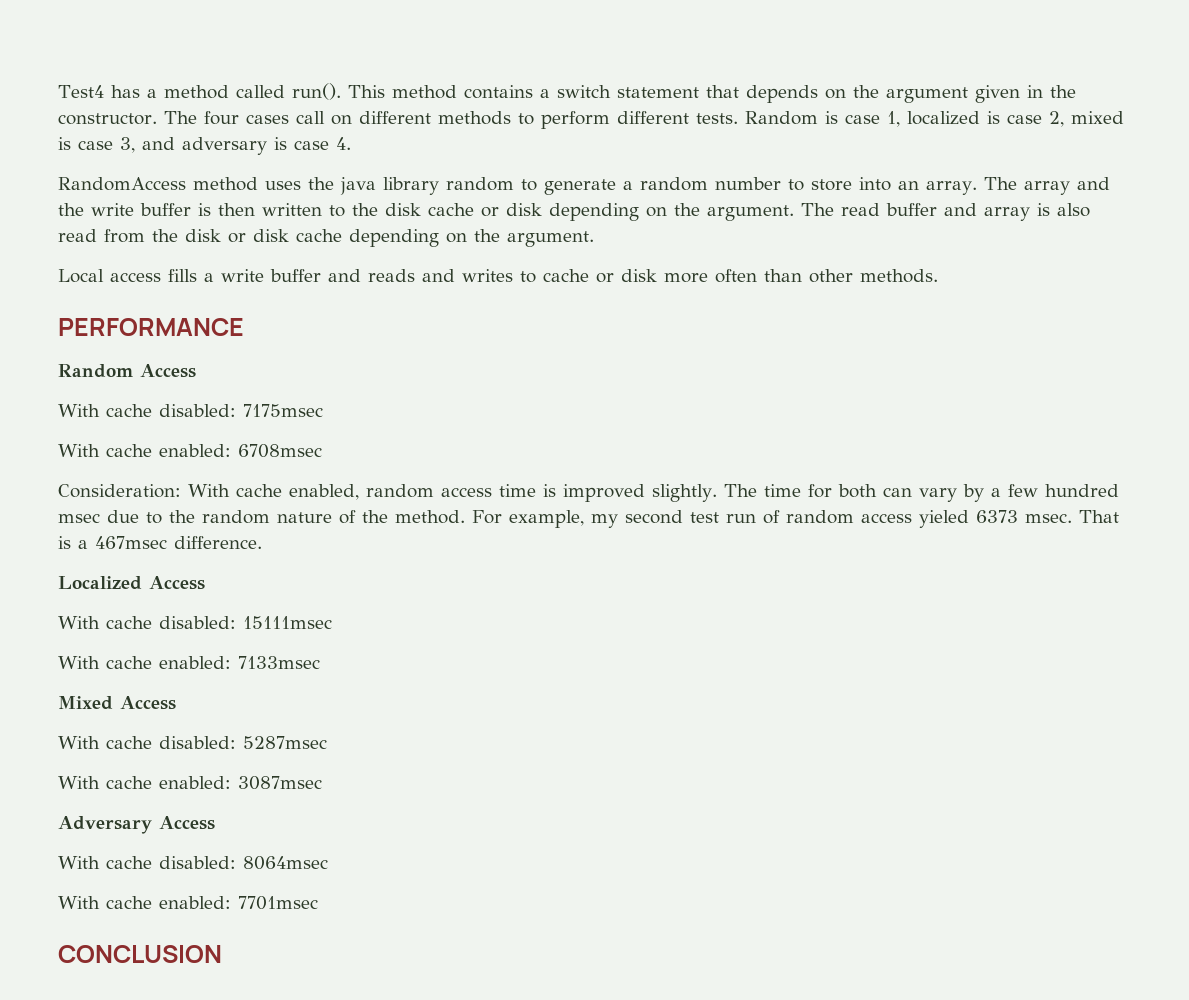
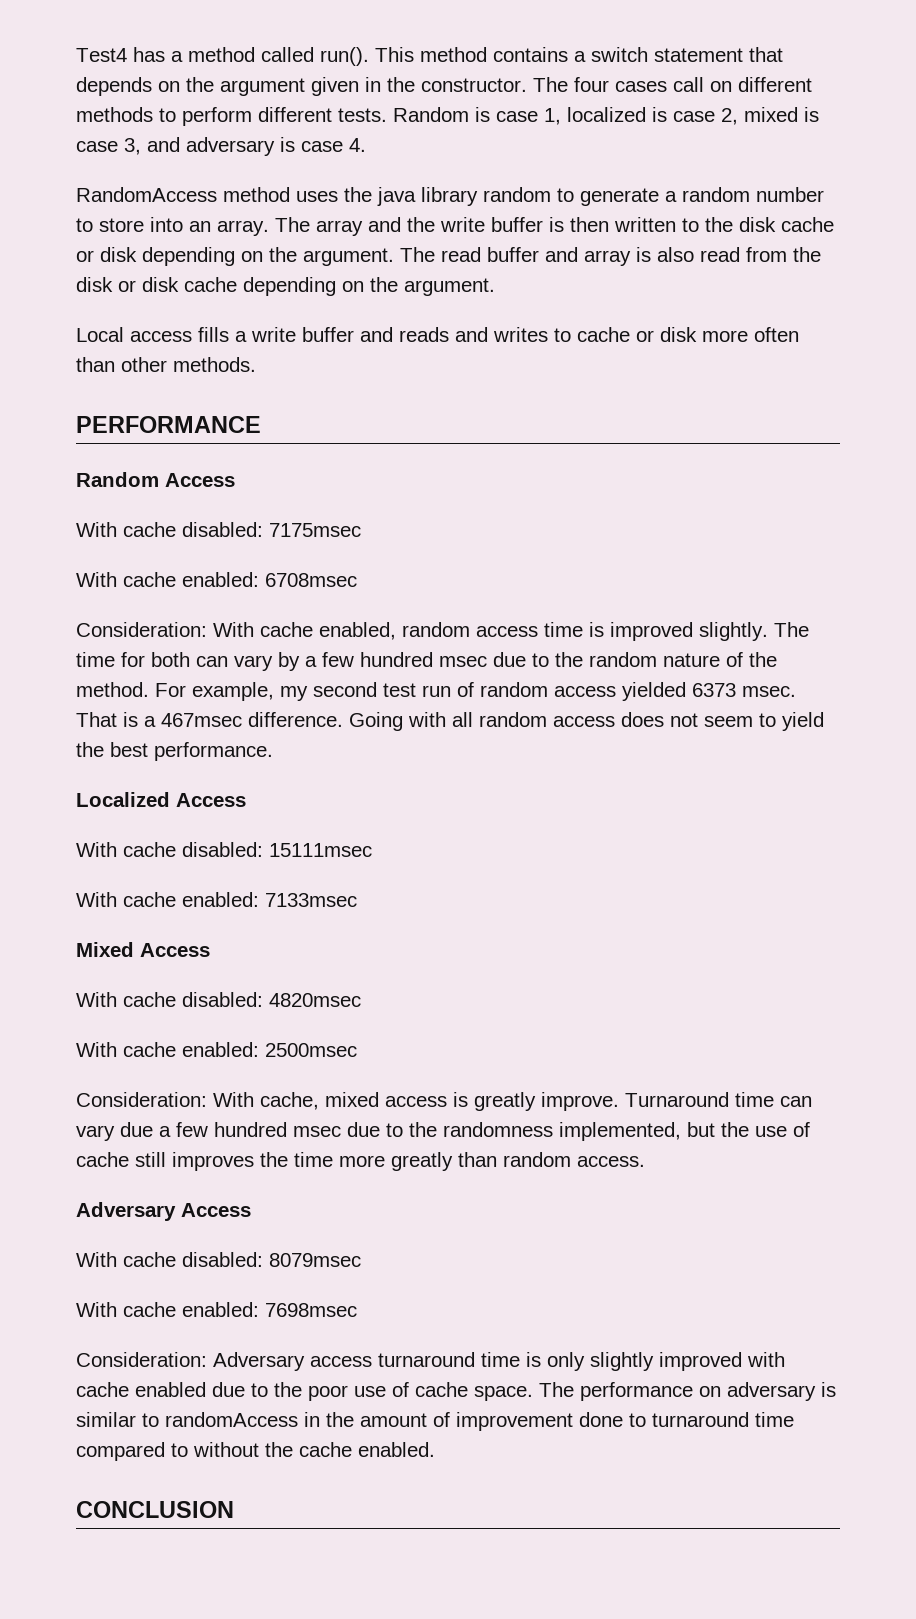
[919,510,969,528] yieled -> [622,682,686,701] yielded
(262, 542) none -> [349,712,824,731] [76,742,273,761] Going with all random access does not seem to yield the best performance.
[243,736,327,749] [58,776,322,790] 5287msec // With cache enabled: 3087msec -> [269,993,361,1007] [76,1042,357,1057] [76,1092,812,1111] [76,1122,810,1141] [76,1152,645,1171] 4820msec // With cache enabled: 2500msec // Consideration: With cache, mixed access is greatly improve. Turnaround time can vary due a few hundred msec due to the randomness implemented, but the use of cache still improves the time more greatly than random access.
[243,856,328,870] [58,896,318,910] 8064msec // With cache enabled: 7701msec -> [269,1253,361,1267] [76,1302,357,1317] [76,1352,785,1371] [76,1382,836,1401] [76,1412,794,1431] [76,1442,435,1461] 8079msec // With cache enabled: 7698msec // Consideration: Adversary access turnaround time is only slightly improved with cache enabled due to the poor use of cache space. The performance on adversary is similar to randomAccess in the amount of improvement done to turnaround time compared to without the cache enabled.

